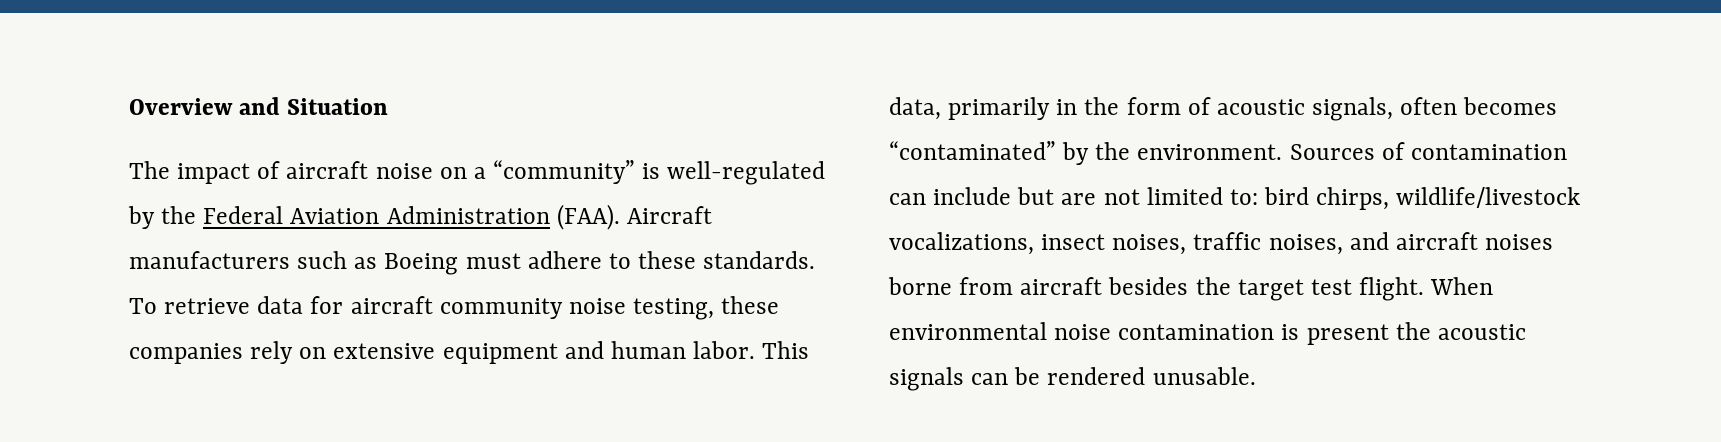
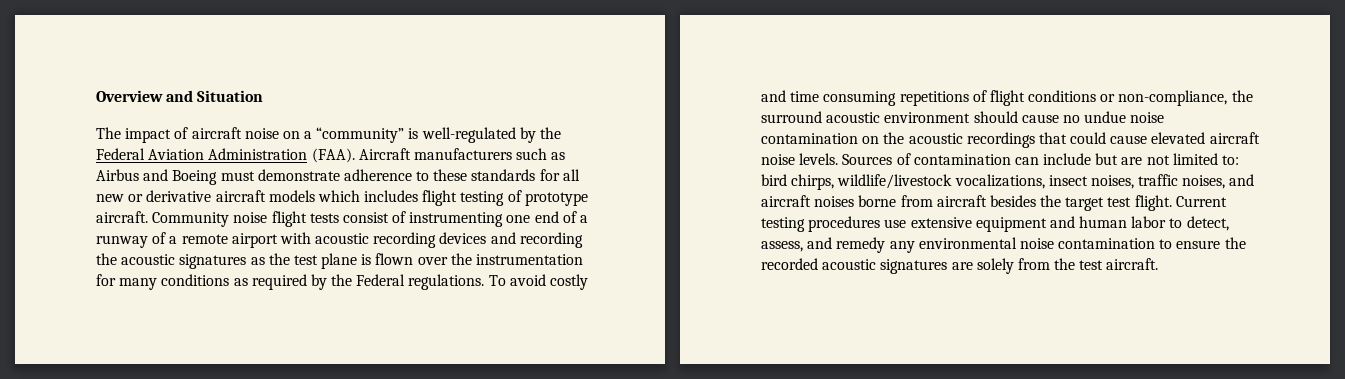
[384,251,816,275] [129,296,780,320] [129,341,810,364] [889,97,1558,121] [889,141,1283,165] Boeing must adhere to these standards. To retrieve data for aircraft community noise testing, these companies rely on extensive equipment and human labor. This data, primarily in the form of acoustic signals, often becomes “contaminated” by the environment. -> [96,169,580,185] [96,190,588,206] [96,211,589,227] [96,232,583,248] [96,253,584,269] [96,274,589,290] [761,90,1253,106] [761,111,1165,123] [761,132,1260,148] [761,153,839,165] Airbus and Boeing must demonstrate adherence to these standards for all new or derivative aircraft models which includes flight testing of prototype aircraft. Community noise flight tests consist of instrumenting one end of a runway of a remote airport with acoustic recording devices and recording the acoustic signatures as the test plane is flown over the instrumentation for many conditions as required by the Federal regulations. To avoid costly and time consuming repetitions of flight conditions or non-compliance, the surround acoustic environment should cause no undue noise contamination on the acoustic recordings that could cause elevated aircraft noise levels.
[1430,277,1494,295] [889,322,1526,345] [889,367,1256,391] When environmental noise contamination is present the acoustic signals can be rendered unusable. -> [1175,196,1227,207] [761,216,1229,232] [761,237,1246,253] [761,258,1159,274] Current testing procedures use extensive equipment and human labor to detect, assess, and remedy any environmental noise contamination to ensure the recorded acoustic signatures are solely from the test aircraft.

